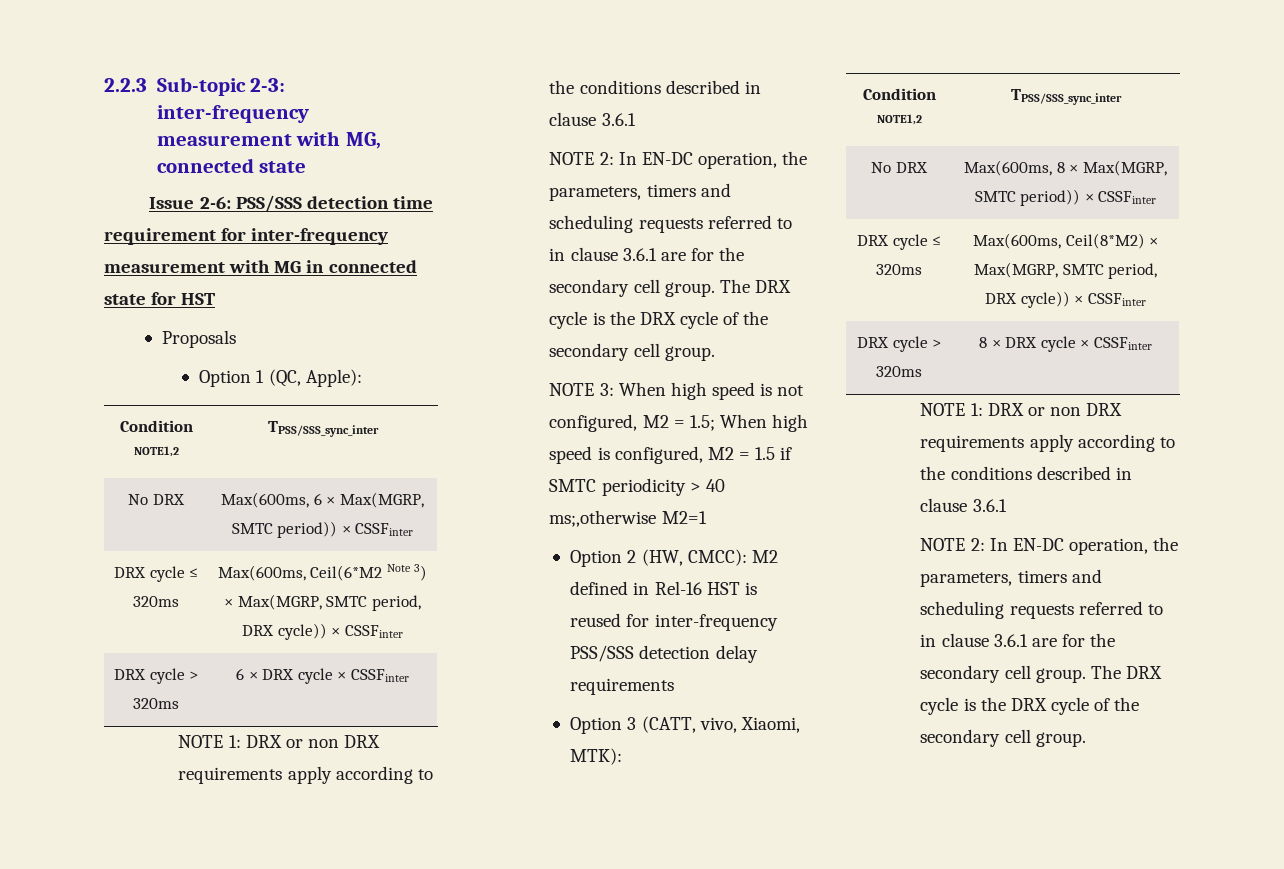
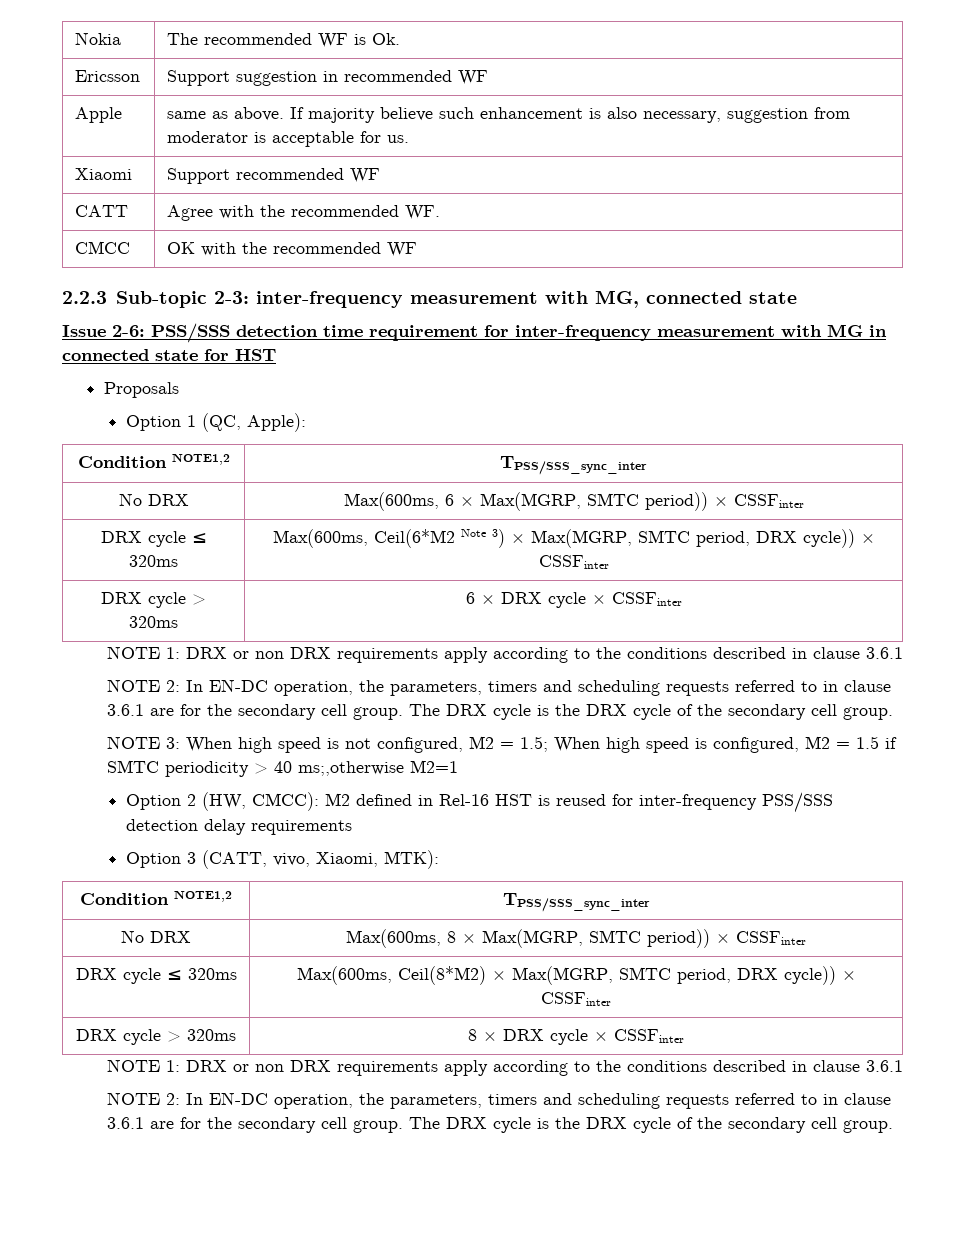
(104, 85) none -> [75,32,122,45] [167,33,401,48] [75,70,141,82] [167,70,489,86] [75,107,123,123] [167,107,851,123] [167,131,410,147] [75,168,133,180] [167,168,381,184] [75,205,129,217] [167,205,441,221] [75,241,131,254] [167,242,418,257] Nokia | The recommended WF is Ok. // Ericsson | Support suggestion in recommended WF // Apple | same as above. If majority believe such enhancement is also necessary, suggestion from moderator is acceptable for us. // Xiaomi | Support recommended WF // CATT | Agree with the recommended WF. // CMCC | OK with the recommended WF //

